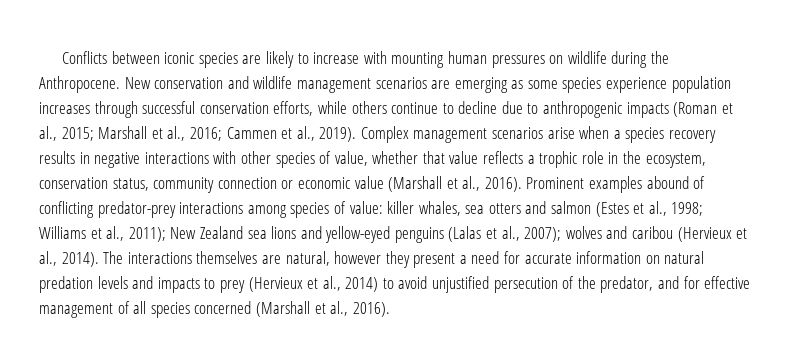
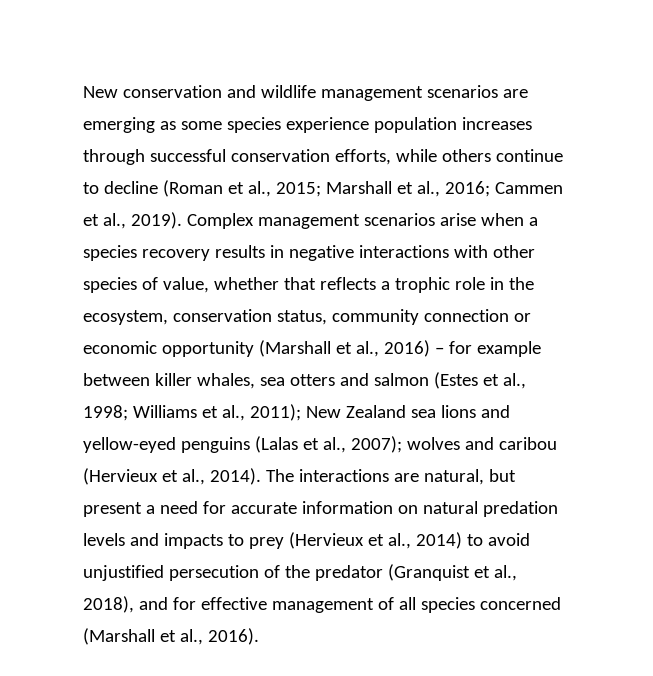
[62,51,669,68] [39,76,120,93] Conflicts between iconic species are likely to increase with mounting human pressures on wildlife during the Anthropocene. -> (83, 92) none
[501,101,669,118] due to anthropogenic impacts -> (158, 187) none
[449,151,479,164] value -> (316, 283) none
[354,176,706,193] [39,201,383,218] value (Marshall et al., 2016). Prominent examples abound of conflicting predator-prey interactions among species of value: -> [161,340,541,357] [83,373,150,386] opportunity (Marshall et al., 2016) – for example between
[196,251,258,264] themselves -> (389, 475) none
[334,251,410,268] however they -> [488,469,516,482] but
[600,276,654,293] predator, -> [314,564,517,581] [83,596,134,613] predator (Granquist et al., 2018),

